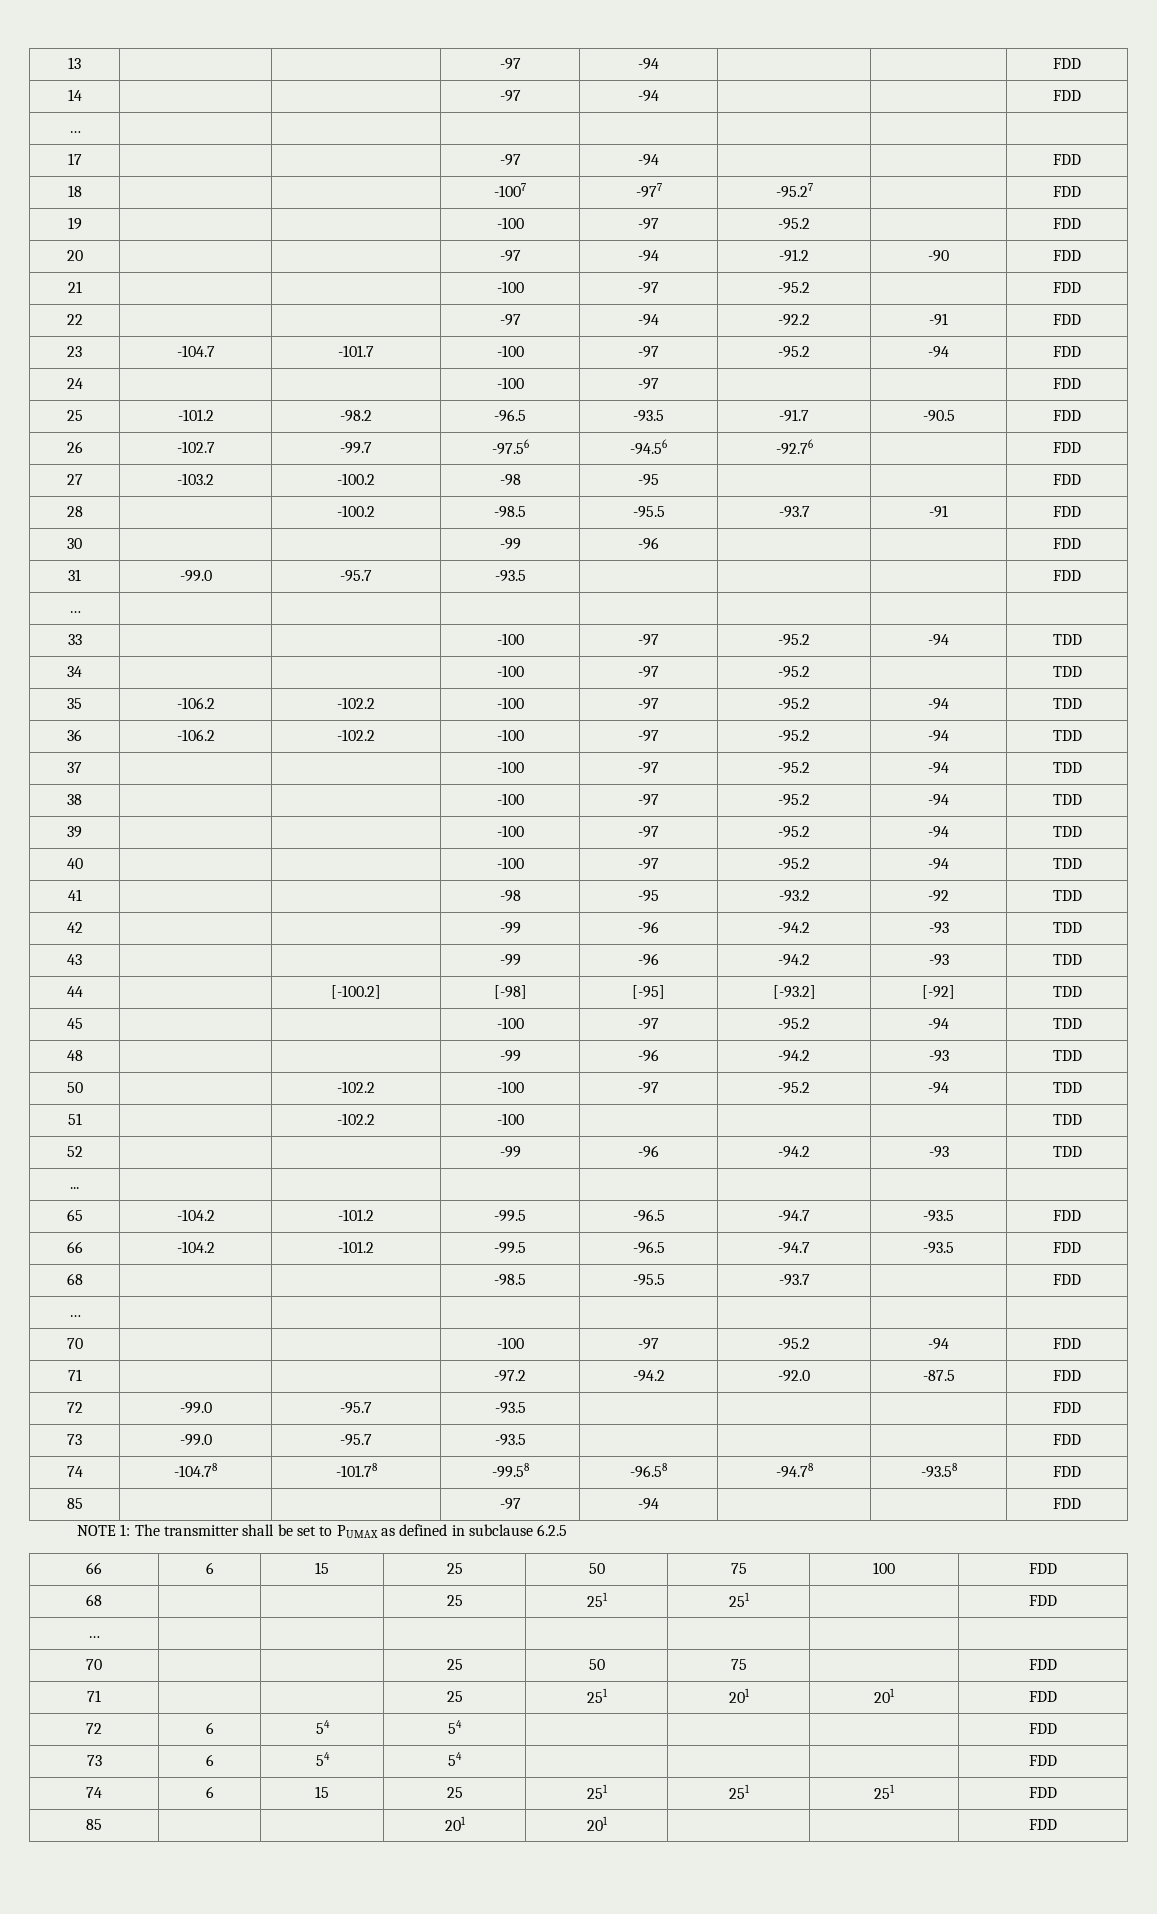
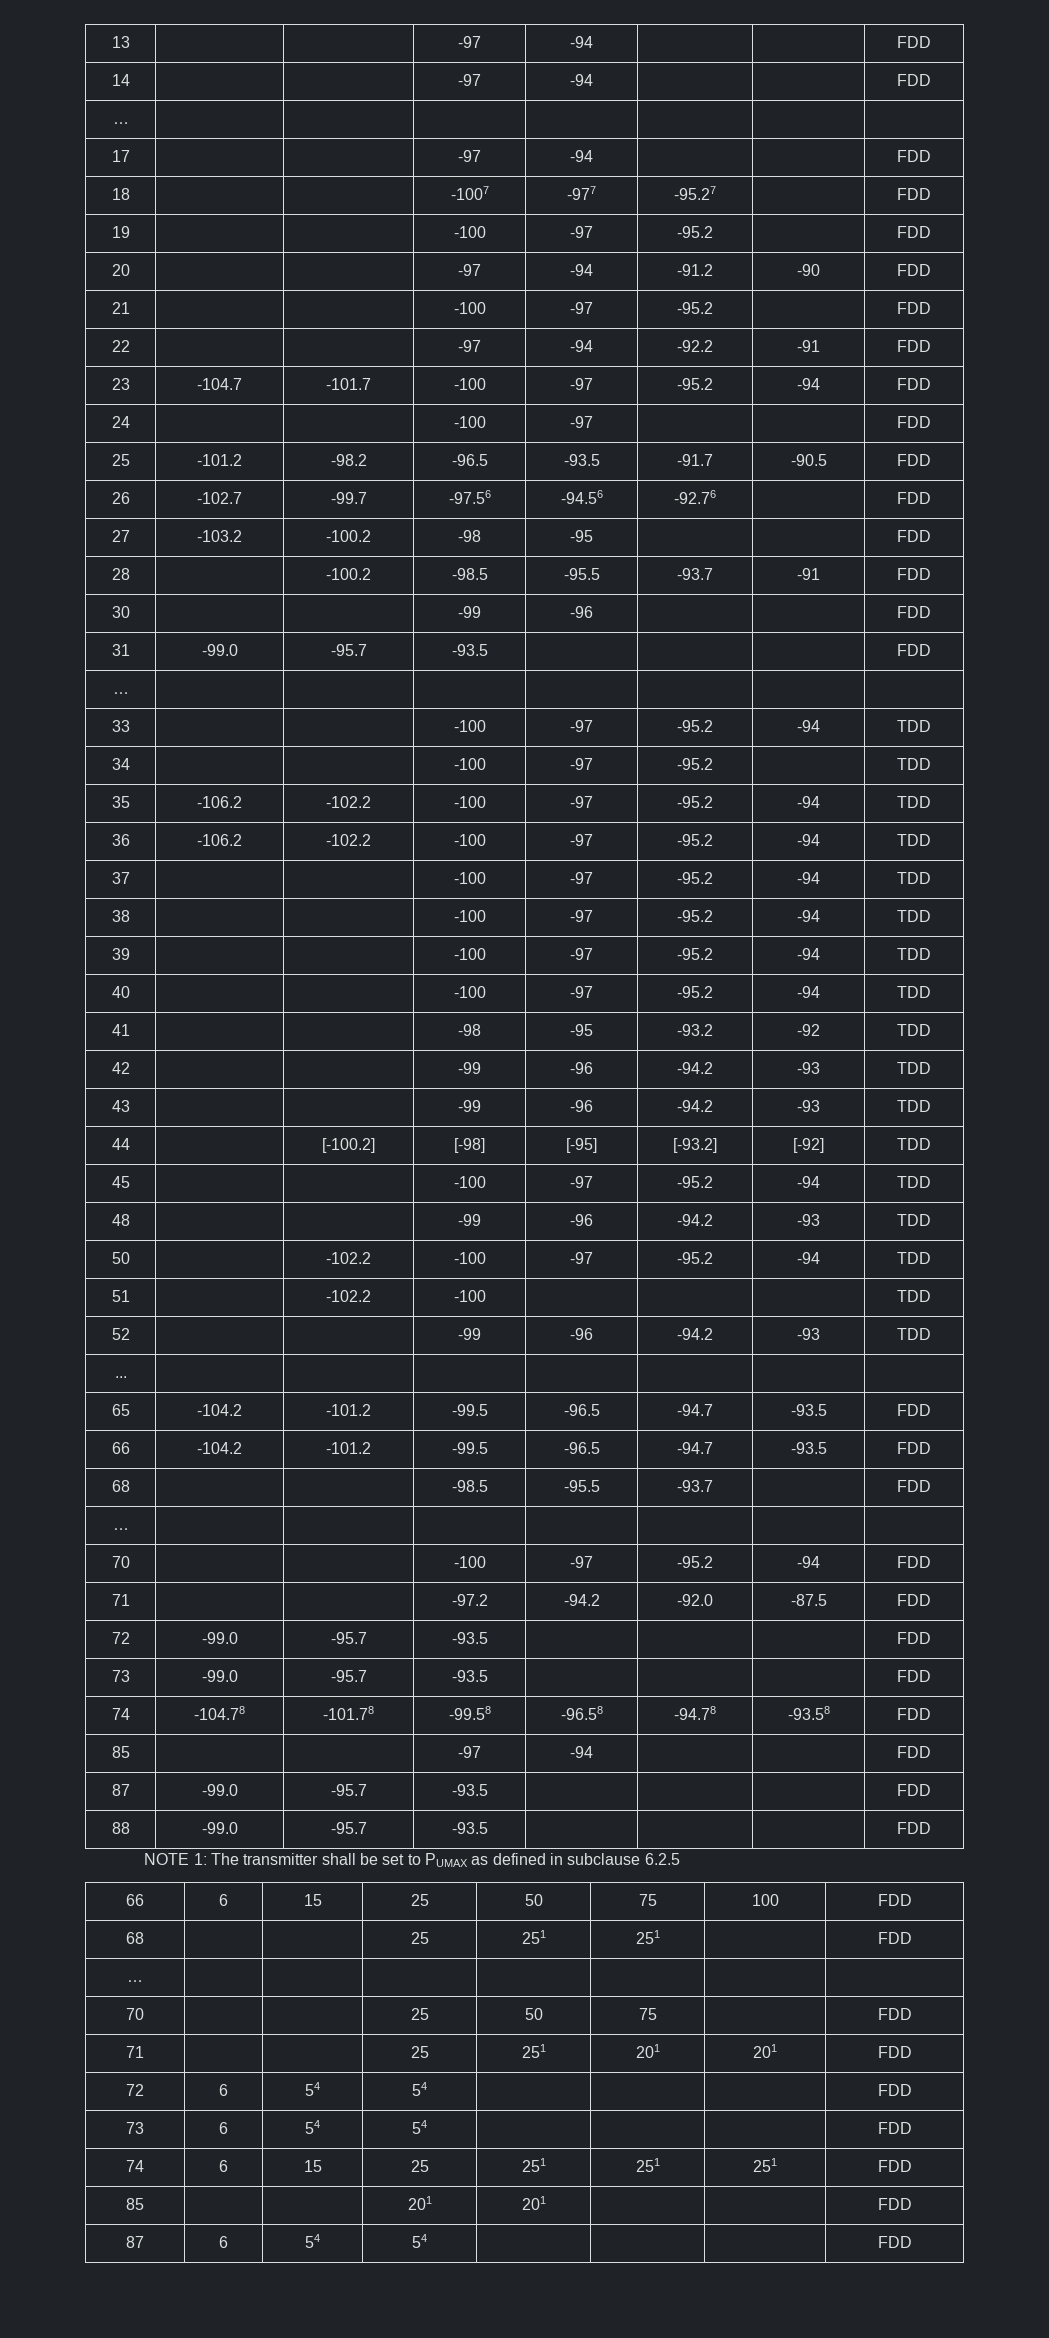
(1081, 1503) none -> [111,1784,130,1796] [201,1784,238,1796] [330,1784,367,1796] [451,1784,488,1796] [897,1784,931,1796] [111,1822,130,1834] [201,1822,238,1834] [330,1822,367,1834] [451,1822,488,1834] [897,1822,931,1834] // 87 | -99.0 | -95.7 | -93.5 | | | | FDD // 88 | -99.0 | -95.7 | -93.5 | | | | FDD
(1057, 1824) none -> [126,2236,144,2248] [219,2236,228,2248] [305,2234,320,2248] [412,2234,427,2248] [877,2236,912,2248] // 87 | 6 | 54 | 54 | | | | FDD

